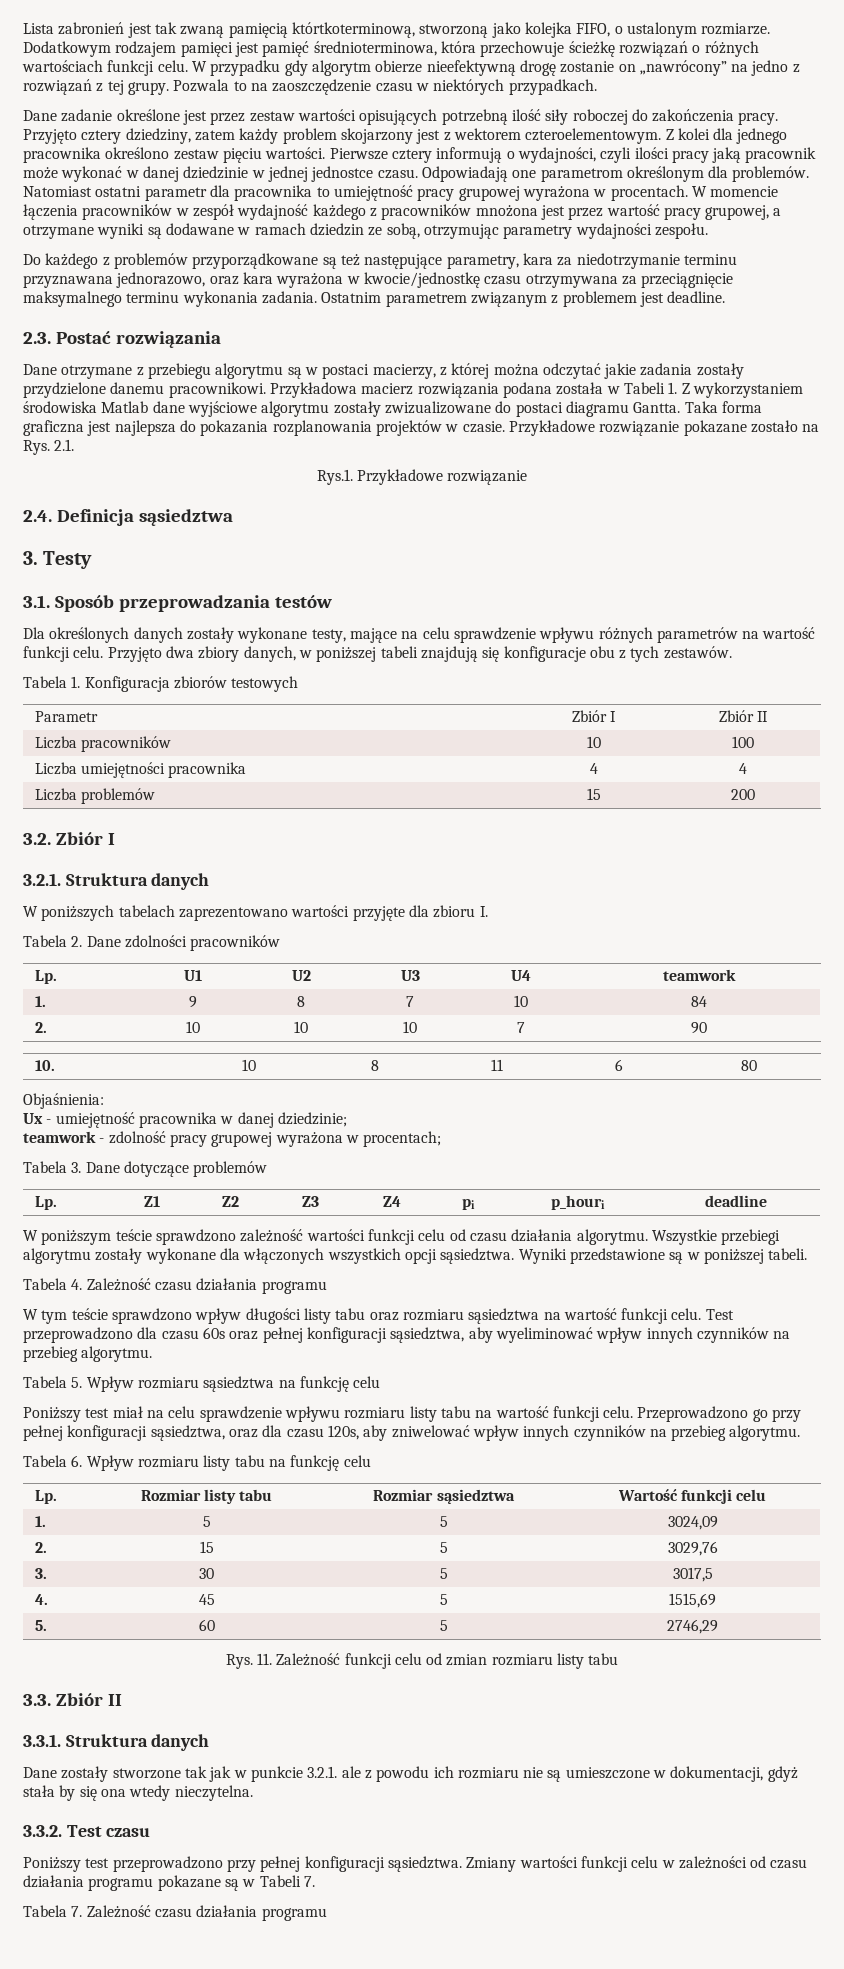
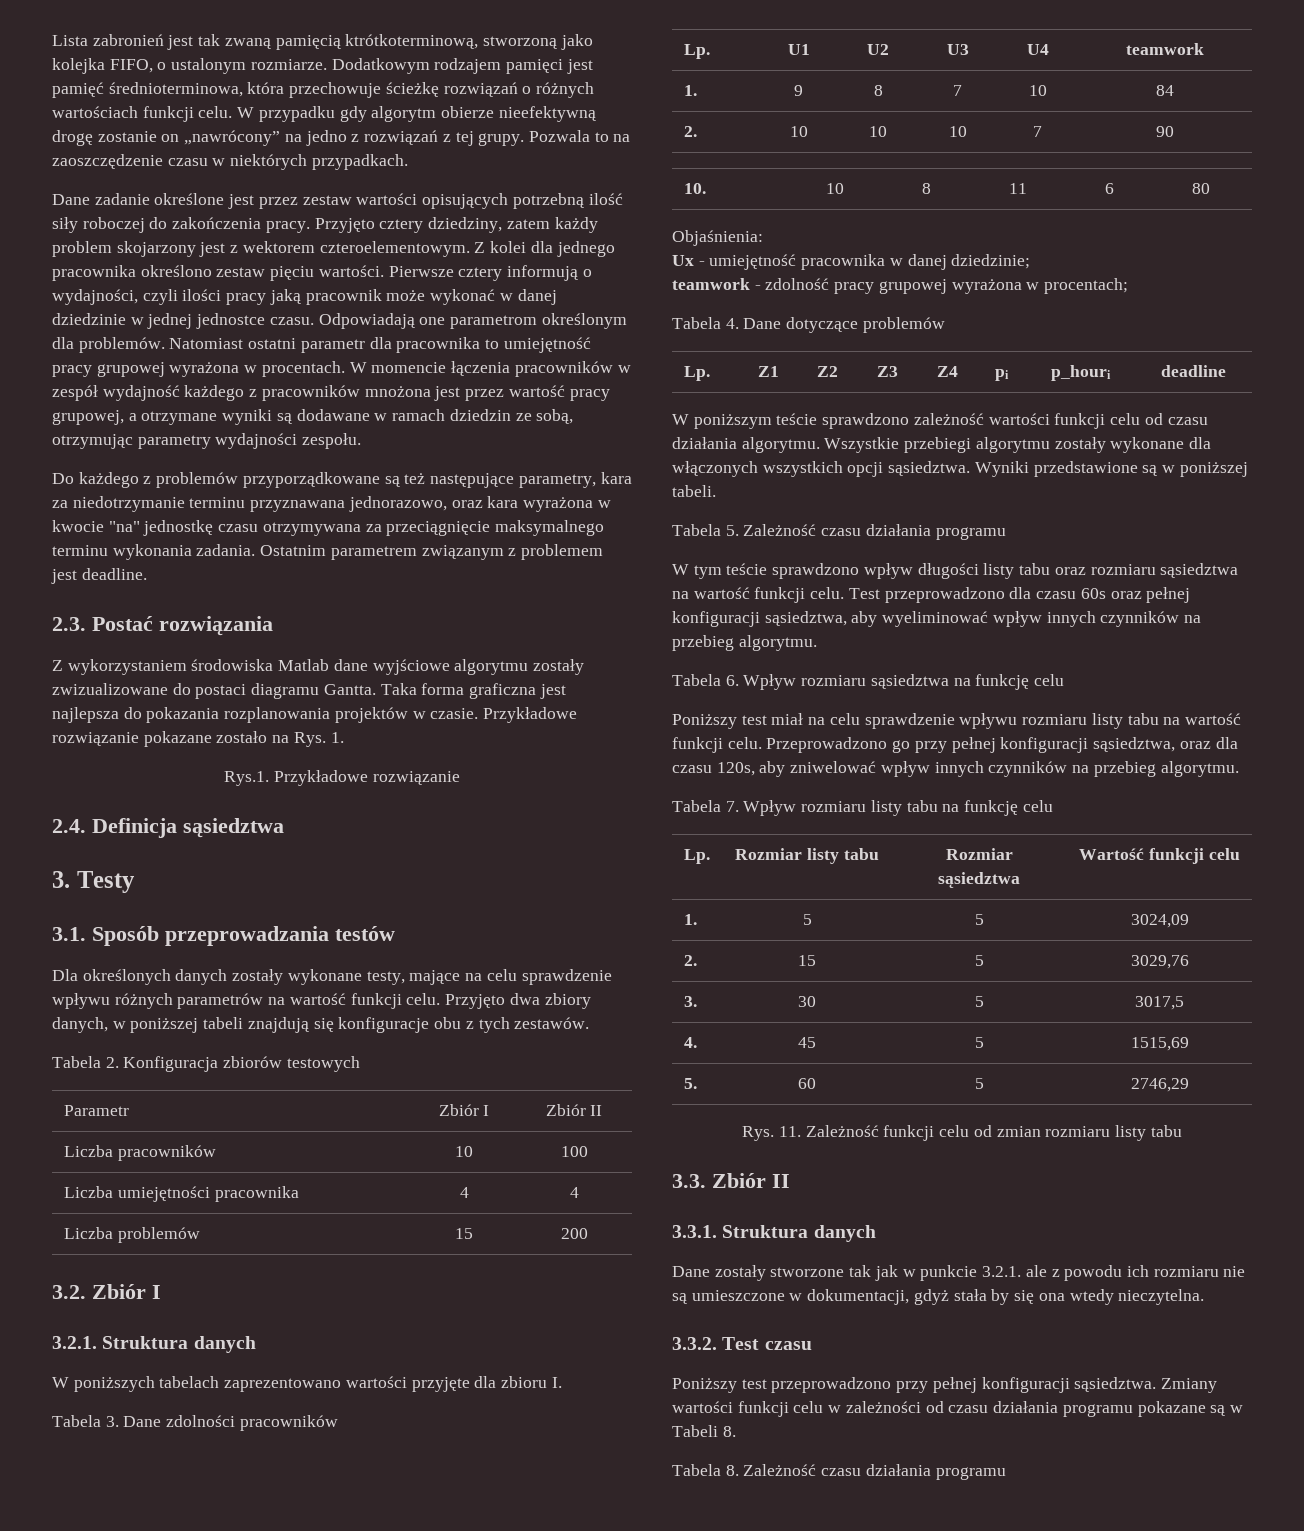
[291,22,415,38] którtkoterminową, -> [345,34,479,49] ktrótkoterminową,
[363,272,480,288] kwocie/jednostkę -> [52,520,214,536] kwocie "na" jednostkę
[23,363,744,379] [23,382,678,398] Dane otrzymane z przebiegu algorytmu są w postaci macierzy, z której można odczytać jakie zadania zostały przydzielone danemu pracownikowi. Przykładowa macierz rozwiązania podana została w Tabeli 1. -> (273, 626) none
[54,439,75,451] 2.1. -> [330,732,344,743] 1.
[71,676,81,688] 1. -> [105,1057,119,1068] 2.
[71,936,83,947] 2. -> [105,1416,119,1427] 3.
[71,1162,82,1173] 3. -> [725,318,739,329] 4.
[71,1279,83,1290] 4. -> [725,525,739,536] 5.
[71,1377,83,1388] 5. -> [725,675,739,686] 6.
[71,1455,83,1467] 6. -> [725,801,739,812] 7.
[303,1876,315,1887] [23,1905,83,1917] 7. // Tabela 7. -> [722,1426,736,1437] [672,1464,739,1476] 8. // Tabela 8.

